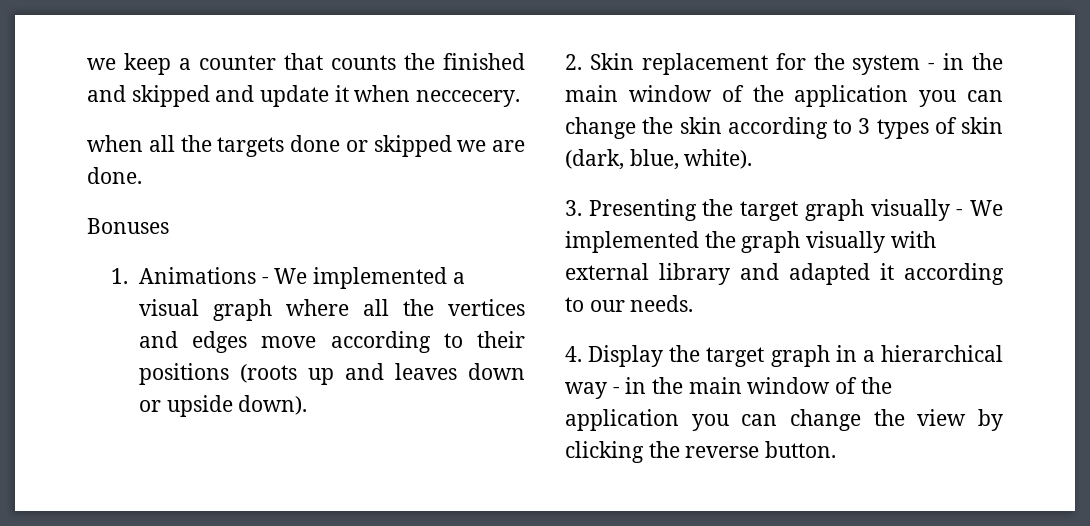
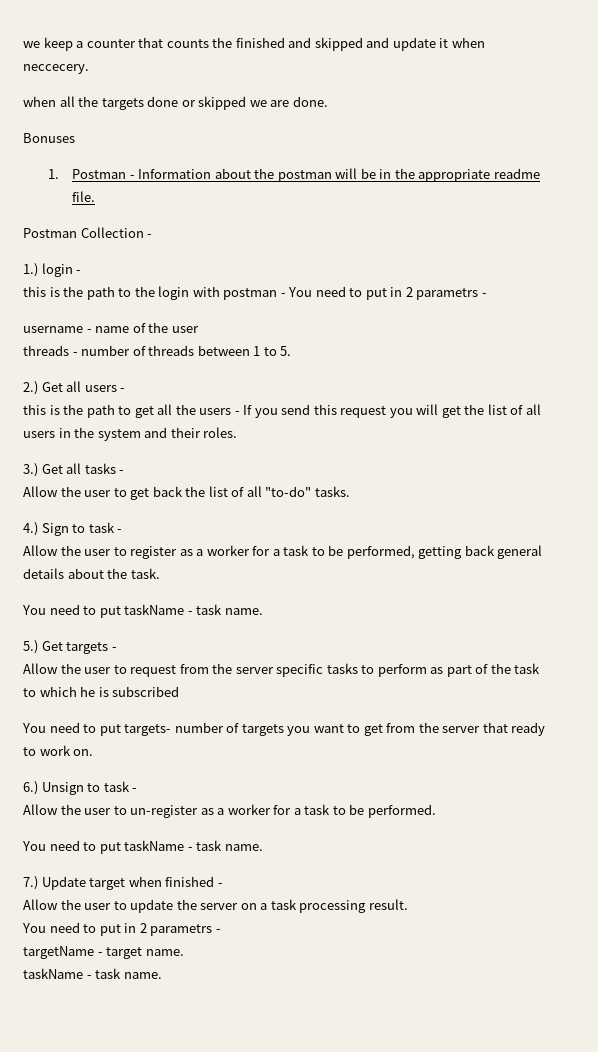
[138,267,465,289] [138,299,525,321] [138,331,525,353] [138,363,525,385] [138,395,308,417] [565,53,1003,75] [565,85,1003,107] [565,117,1003,139] [565,149,753,170] [565,199,1003,221] [565,231,936,253] [565,263,1004,285] [565,295,694,312] [565,345,1003,367] [565,377,892,399] [565,409,1003,431] [565,441,837,463] Animations - We implemented a visual graph where all the vertices and edges move according to their positions (roots up and leaves down or upside down). // 2. Skin replacement for the system - in the main window of the application you can change the skin according to 3 types of skin (dark, blue, white). // 3. Presenting the target graph visually - We implemented the graph visually with external library and adapted it according to our needs. // 4. Display the target graph in a hierarchical way - in the main window of the application you can change the view by clicking the reverse button. -> [72,168,540,182] [72,191,96,202] [23,227,153,238] [23,263,82,277] [23,286,487,300] [23,322,199,333] [23,345,292,356] [23,381,126,395] [23,404,541,418] [23,427,238,441] [23,463,125,477] [23,486,350,500] [23,522,123,536] [23,545,543,559] [23,568,160,579] [22,604,263,618] [23,640,117,654] [23,663,541,677] [23,686,180,697] [22,722,546,736] [23,745,94,756] [23,781,138,795] [23,804,436,818] [22,840,263,854] [23,876,223,890] [23,899,408,913] [22,922,221,936] [23,946,184,959] [23,968,162,979] Postman - Information about the postman will be in the appropriate readme file. // Postman Collection - // 1.) login - // this is the path to the login with postman - You need to put in 2 parametrs - // username - name of the user // threads - number of threads between 1 to 5. // 2.) Get all users - // this is the path to get all the users - If you send this request you will get the list of all users in the system and their roles. // 3.) Get all tasks - // Allow the user to get back the list of all "to-do" tasks. // 4.) Sign to task - // Allow the user to register as a worker for a task to be performed, getting back general details about the task. // You need to put taskName - task name. // 5.) Get targets - // Allow the user to request from the server specific tasks to perform as part of the task to which he is subscribed // You need to put targets- number of targets you want to get from the server that ready to work on. // 6.) Unsign to task - // Allow the user to un-register as a worker for a task to be performed. // You need to put taskName - task name. // 7.) Update target when finished - // Allow the user to update the server on a task processing result. // You need to put in 2 parametrs - // targetName - target name. // taskName - task name.

